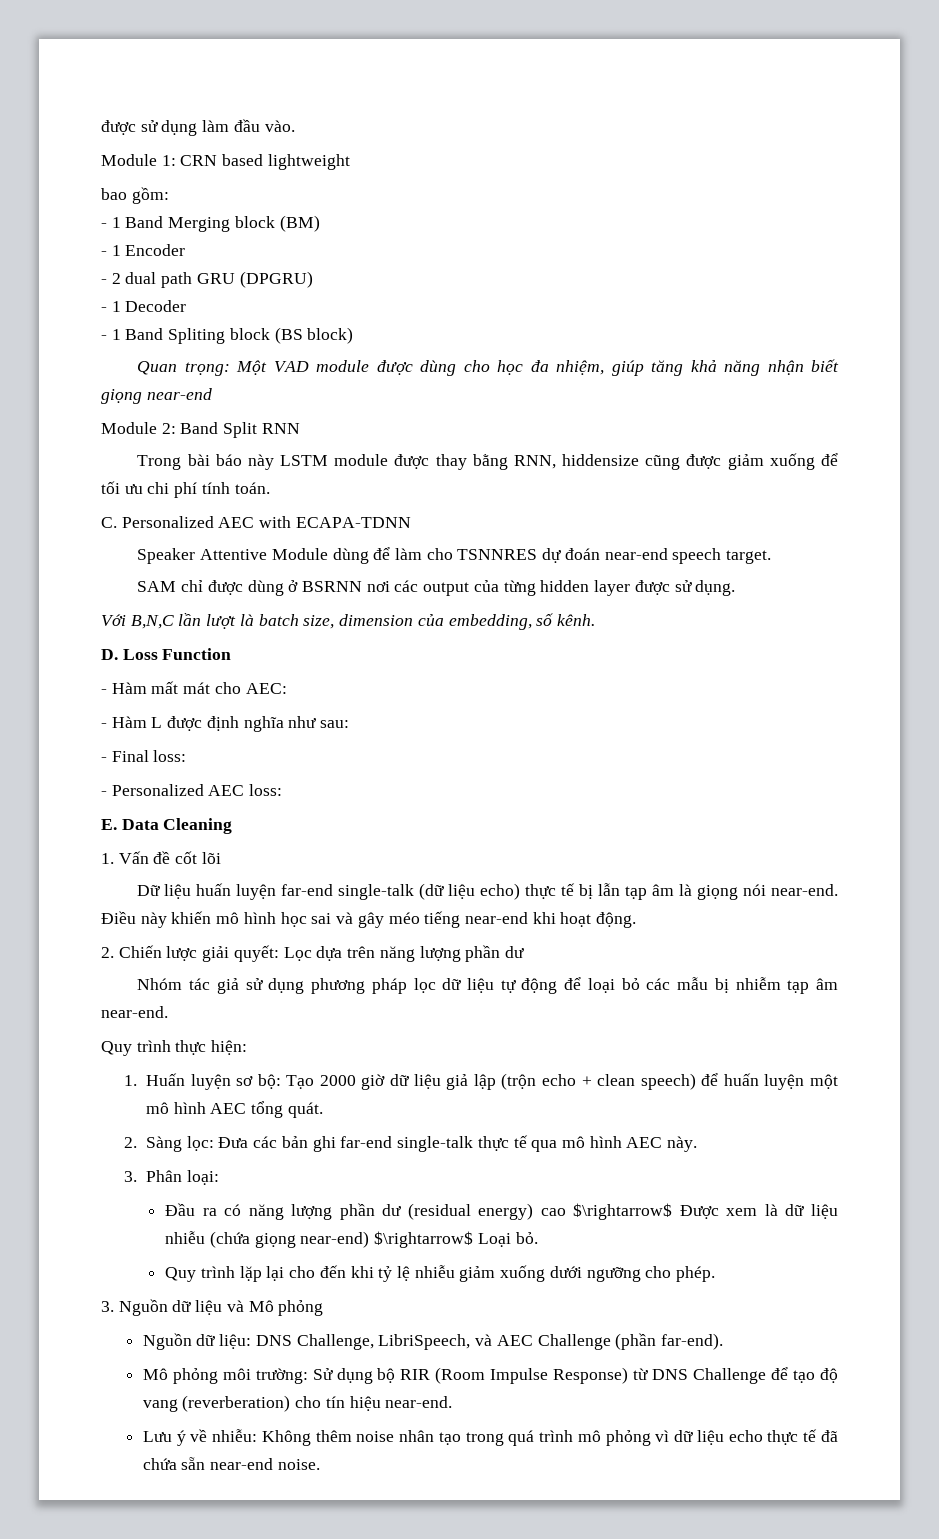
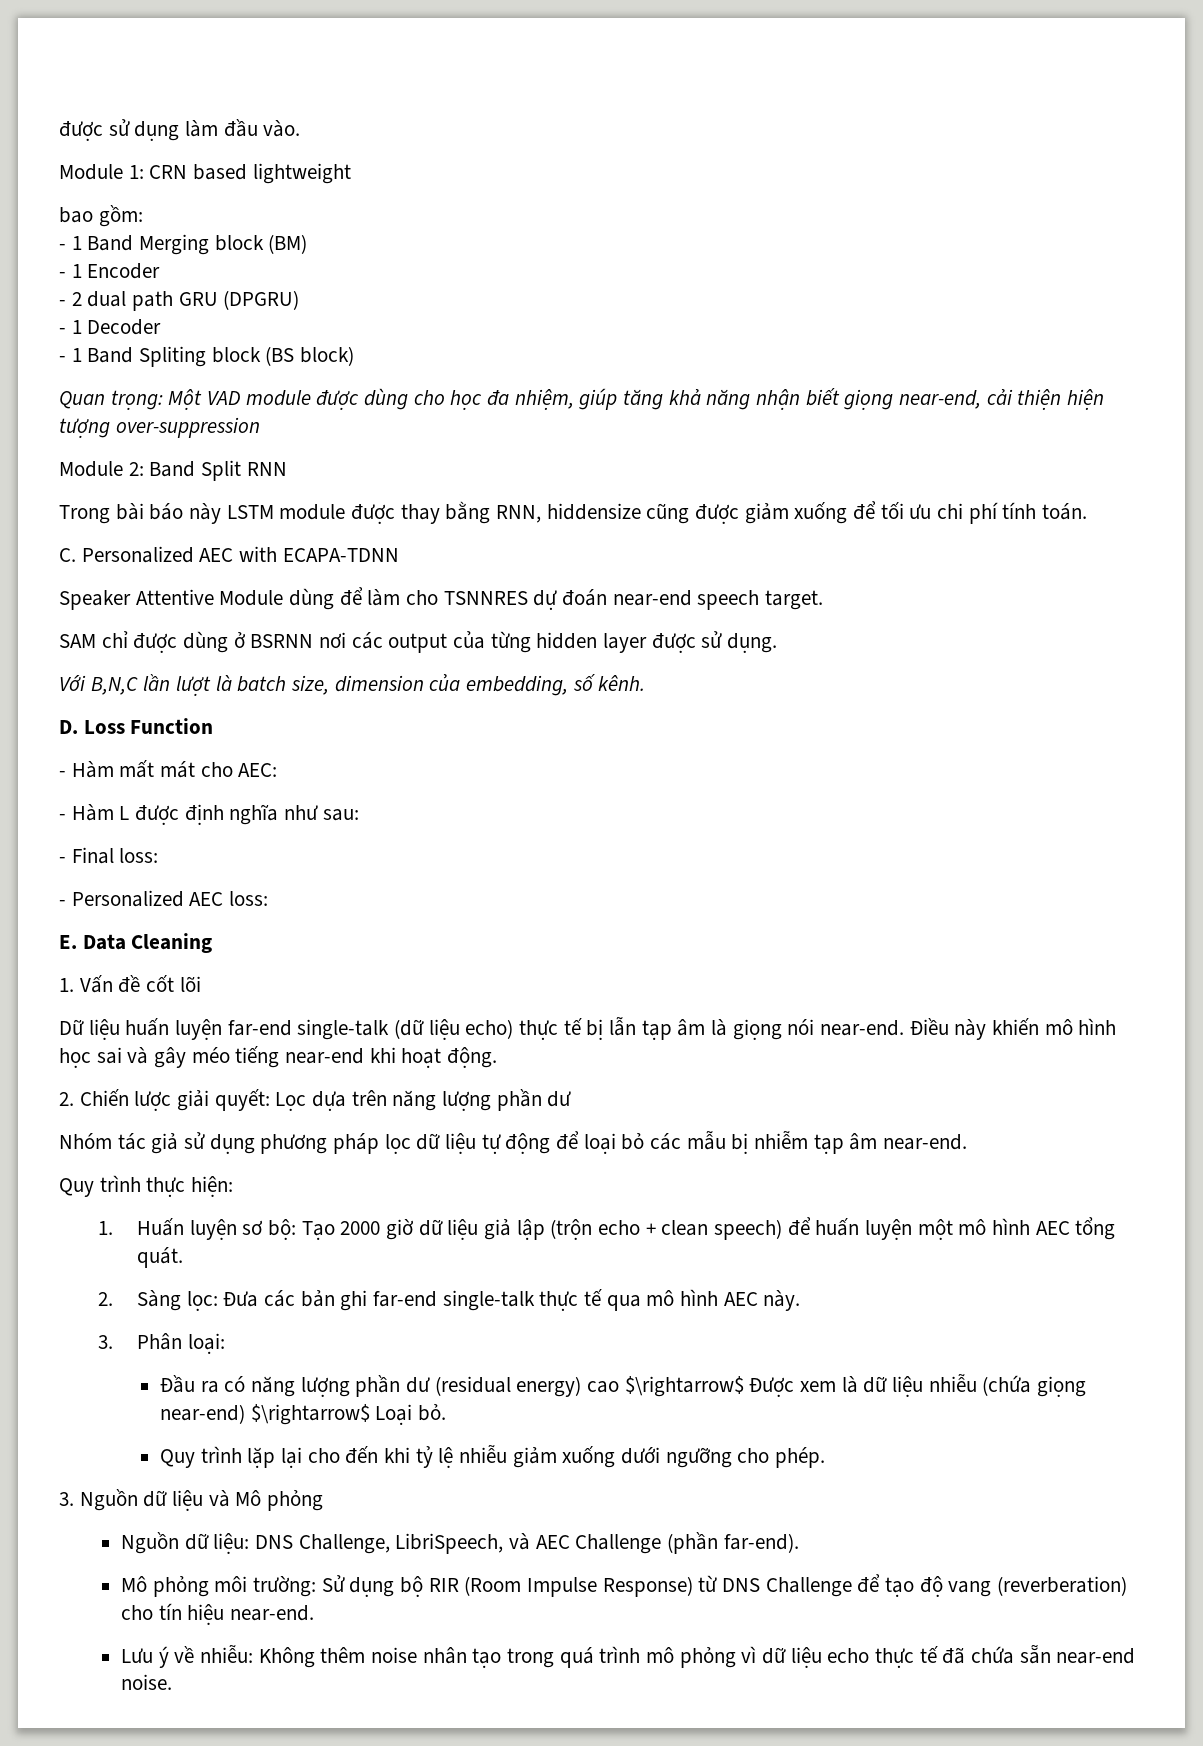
[146,388,212,400] near-end -> [899,388,1105,410] [59,417,260,438] near-end, cải thiện hiện tượng over-suppression

